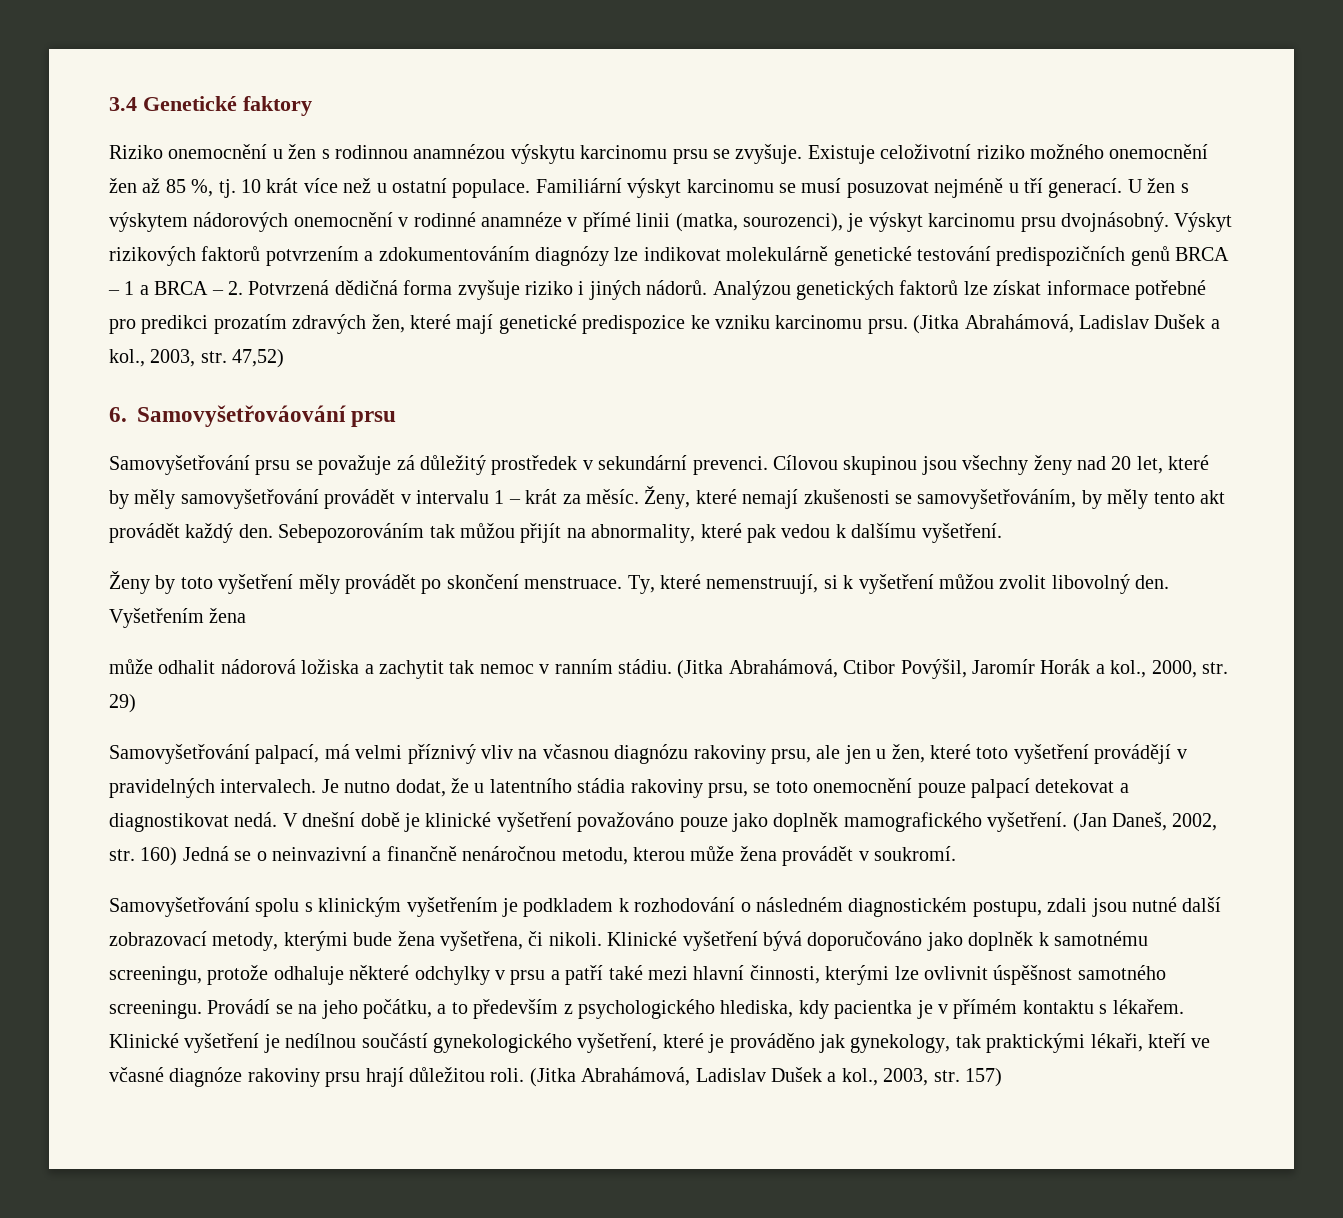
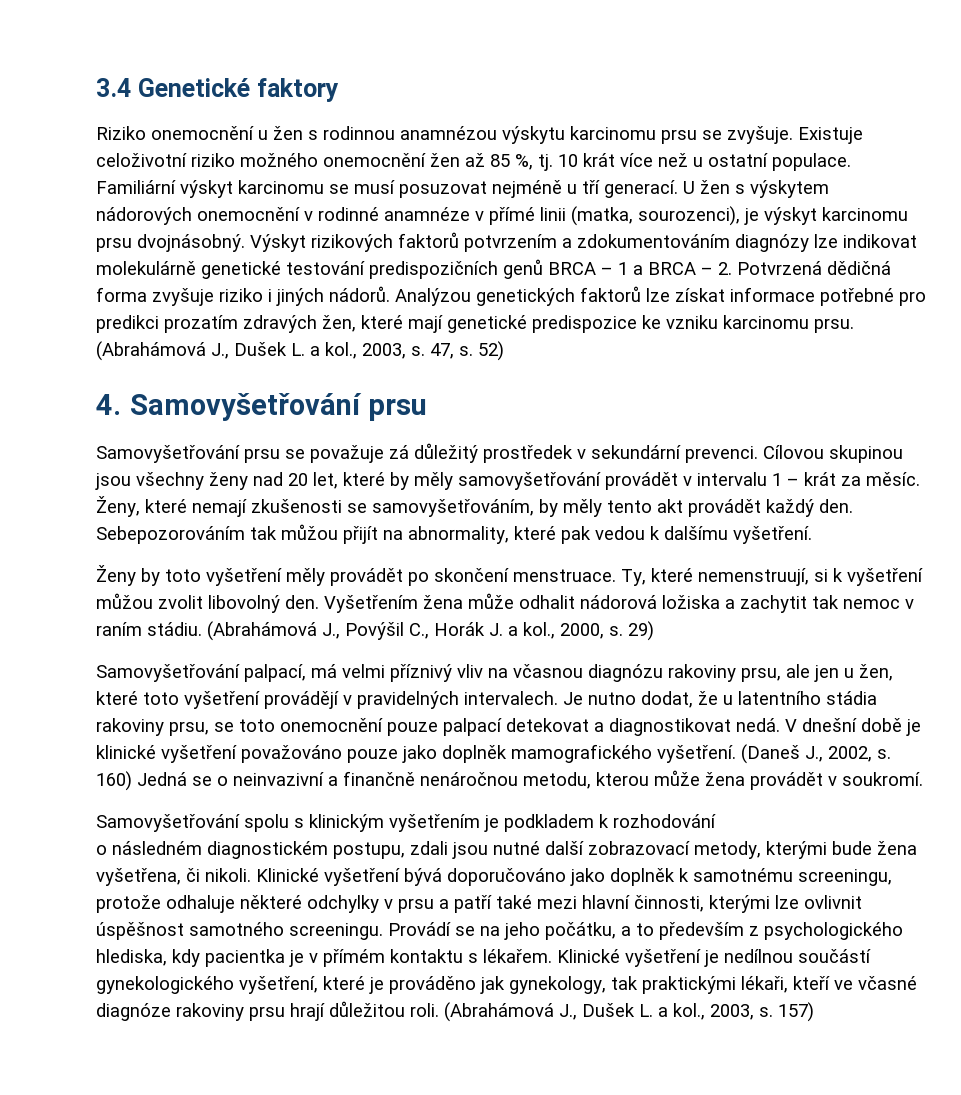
[913,314,1220,334] [109,349,285,368] [109,405,346,427] (Jitka Abrahámová, Ladislav Dušek a kol., 2003, str. 47,52) // 6. Samovyšetřováování -> [96,341,504,361] [96,393,363,421] (Abrahámová J., Dušek L. a kol., 2003, s. 47, s. 52) // 4. Samovyšetřování
(247, 615) // -> (463, 602) none
[554,659,1091,679] ranním stádiu. (Jitka Abrahámová, Ctibor Povýšil, Jaromír Horák -> [96,621,503,641] raním stádiu. (Abrahámová J., Povýšil C., Horák J.
[1202,662,1228,674] str. -> [609,626,623,636] s.
[1072,812,1218,832] [109,849,135,861] (Jan Daneš, 2002, str. -> [741,744,891,764] (Daneš J., 2002, s.
(736, 904) none -> (716, 821) //
[529,1067,960,1087] (Jitka Abrahámová, Ladislav Dušek a kol., 2003, str. -> [444,1002,773,1022] (Abrahámová J., Dušek L. a kol., 2003, s.

